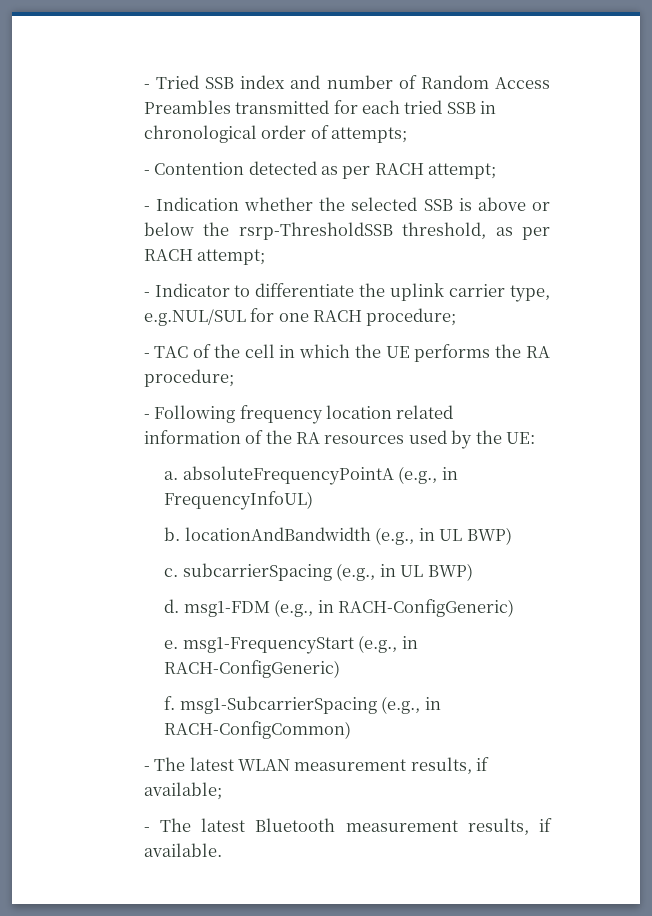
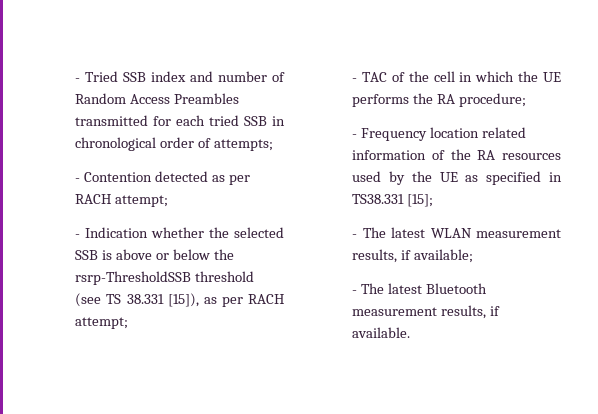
[402,222,550,240] [143,249,266,265] [143,283,550,302] [143,308,457,326] threshold, as per RACH attempt; // - Indicator to differentiate the uplink carrier type, e.g.NUL/SUL for one RACH procedure; -> [195,271,255,282] [75,293,284,307] [75,317,129,329] threshold (see TS 38.331 [15]), as per RACH attempt;
[154,405,323,424] Following frequency -> [361,128,428,141] Frequency
[506,432,536,444] [164,466,458,485] [164,491,314,510] [164,527,512,545] [164,563,473,581] [164,599,515,617] [164,635,418,654] [164,660,341,678] [164,696,441,714] [164,721,352,739] UE: // a. absoluteFrequencyPointA (e.g., in FrequencyInfoUL) // b. locationAndBandwidth (e.g., in UL BWP) // c. subcarrierSpacing (e.g., in UL BWP) // d. msg1-FDM (e.g., in RACH-ConfigGeneric) // e. msg1-FrequencyStart (e.g., in RACH-ConfigGeneric) // f. msg1-SubcarrierSpacing (e.g., in RACH-ConfigCommon) -> [439,171,562,185] [352,194,434,207] UE as specified in TS38.331 [15];

